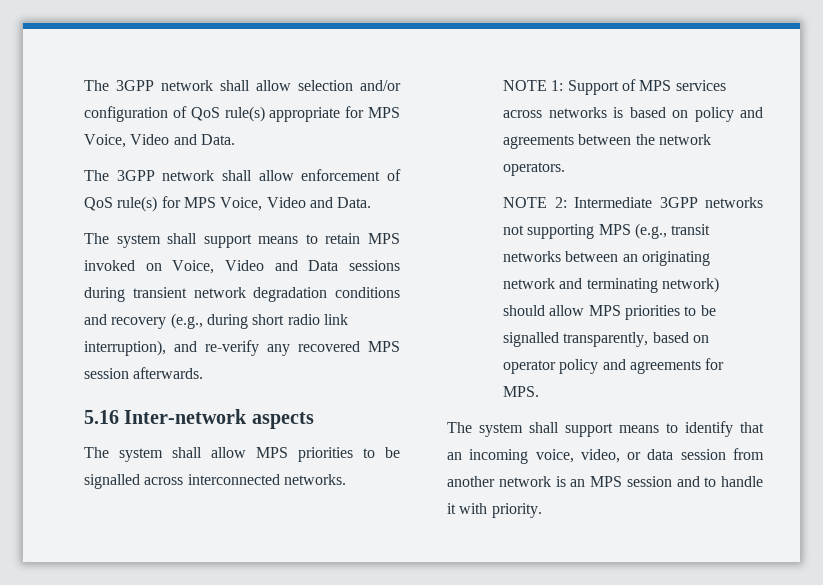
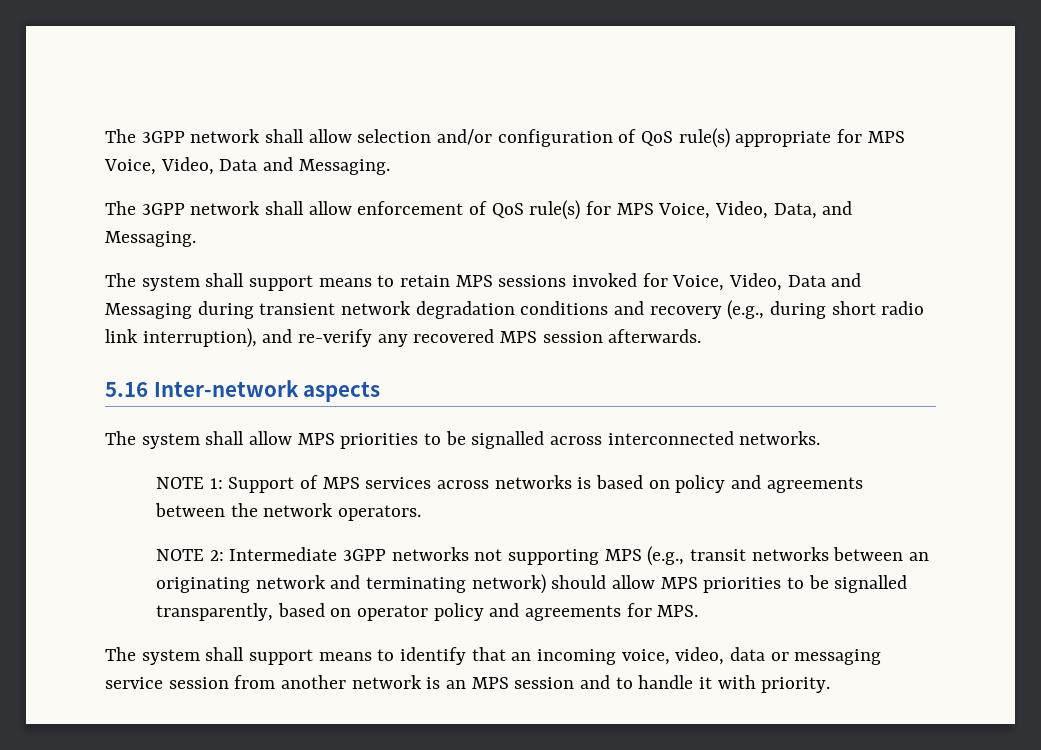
[130,134,235,145] Video and Data. -> [160,157,390,175] Video, Data and Messaging.
[266,197,372,208] Video and Data. -> [715,201,853,219] [105,231,196,247] Video, Data, and Messaging.
[84,260,400,274] invoked on Voice, Video and Data sessions -> [498,273,862,291] [105,303,192,319] sessions invoked for Voice, Video, Data and Messaging
[627,449,674,460] or data -> [730,647,882,665] [105,677,163,689] data or messaging service

